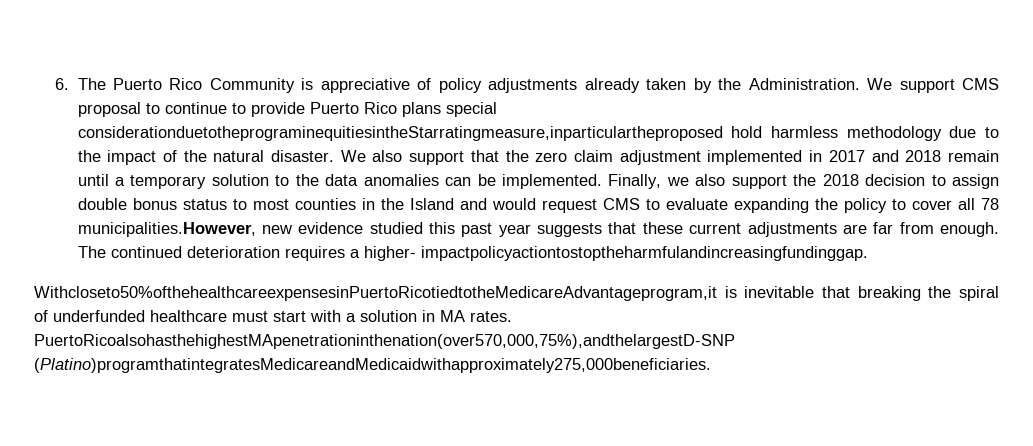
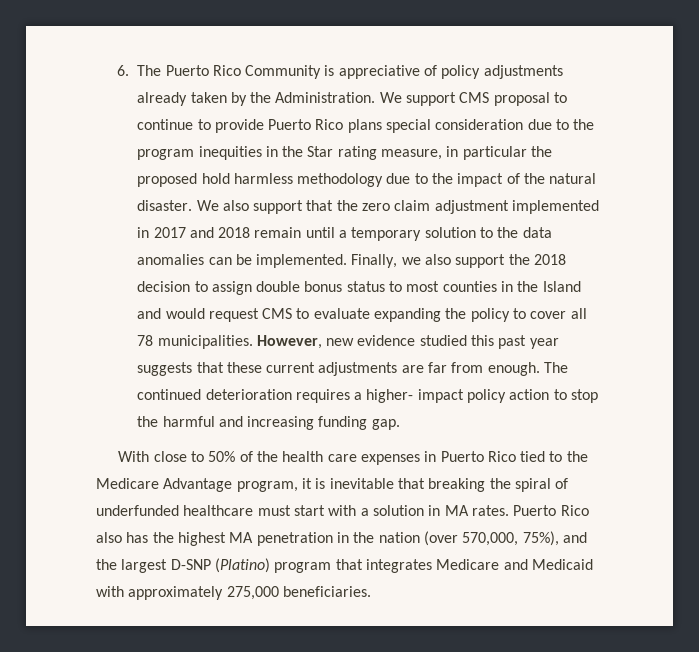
[77,126,723,141] considerationduetotheprograminequitiesintheStarratingmeasure,inparticulartheproposed -> [435,119,595,130] [137,146,553,160] [137,173,198,187] consideration due to the program inequities in the Star rating measure, in particular the proposed
[77,222,256,237] municipalities.However, -> [157,335,322,349] municipalities. However,
[420,246,868,261] [34,286,717,301] impactpolicyactiontostoptheharmfulandincreasingfundinggap. // Withcloseto50%ofthehealthcareexpensesinPuertoRicotiedtotheMedicareAdvantageprogram,it -> [417,389,599,403] [137,416,400,430] [118,451,588,465] [96,478,312,492] impact policy action to stop the harmful and increasing funding gap. // With close to 50% of the health care expenses in Puerto Rico tied to the Medicare Advantage program, it
[34,334,735,349] [34,358,711,373] PuertoRicoalsohasthehighestMApenetrationinthenation(over570,000,75%),andthelargestD-SNP (Platino)programthatintegratesMedicareandMedicaidwithapproximately275,000beneficiaries. -> [513,505,589,516] [96,531,587,546] [96,558,593,573] [96,586,371,600] Puerto Rico also has the highest MA penetration in the nation (over 570,000, 75%), and the largest D-SNP (Platino) program that integrates Medicare and Medicaid with approximately 275,000 beneficiaries.

